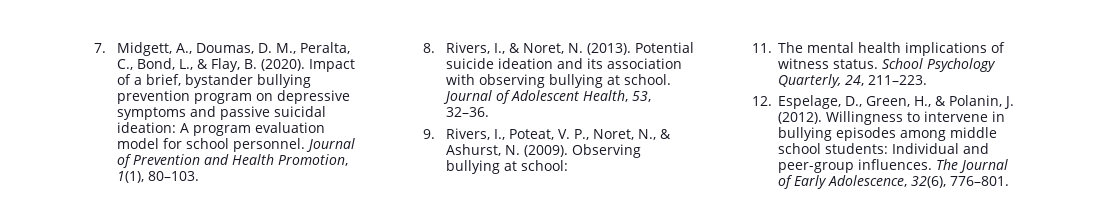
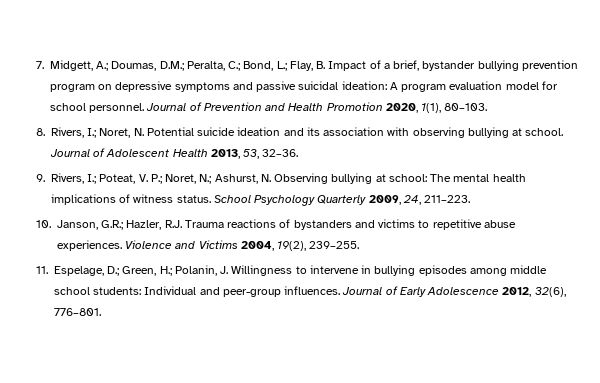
[176,42,351,54] [117,58,209,70] A., Doumas, D. M., Peralta, C., Bond, L., & -> [96,61,287,71] A.; Doumas, D.M.; Peralta, C.; Bond, L.;
[261,59,306,71] (2020). -> (326, 65) none
[278,154,349,166] Promotion, -> [326,102,418,113] Promotion 2020,
[494,43,521,54] I., & -> [87,128,97,138] I.;
[587,43,632,55] (2013). -> (144, 132) none
[583,90,629,102] Health, -> [172,149,240,159] Health 2013,
[494,129,506,140] I., -> [87,174,97,184] I.;
[574,129,672,140] P., Noret, N., & -> [150,174,212,184] P.; Noret, N.;
[524,145,569,157] (2009). -> (271, 178) none
[751,43,772,53] // 11. -> (427, 178) none
[778,74,842,88] Quarterly, -> [317,195,401,205] Quarterly 2009,
[751,95,947,109] 12. Espelage, D., Green, H., & -> [35,219,516,230] [56,240,360,251] [35,266,172,276] 10. Janson, G.R.; Hazler, R.J. Trauma reactions of bystanders and victims to repetitive abuse experiences. Violence and Victims 2004, 19(2), 239–255. // 11. Espelage, D.; Green, H.;
[778,112,823,124] (2012). -> (229, 270) none
[936,159,959,170] The -> (341, 290) none
[828,175,908,187] Adolescence, -> [427,287,532,297] Adolescence 2012,

